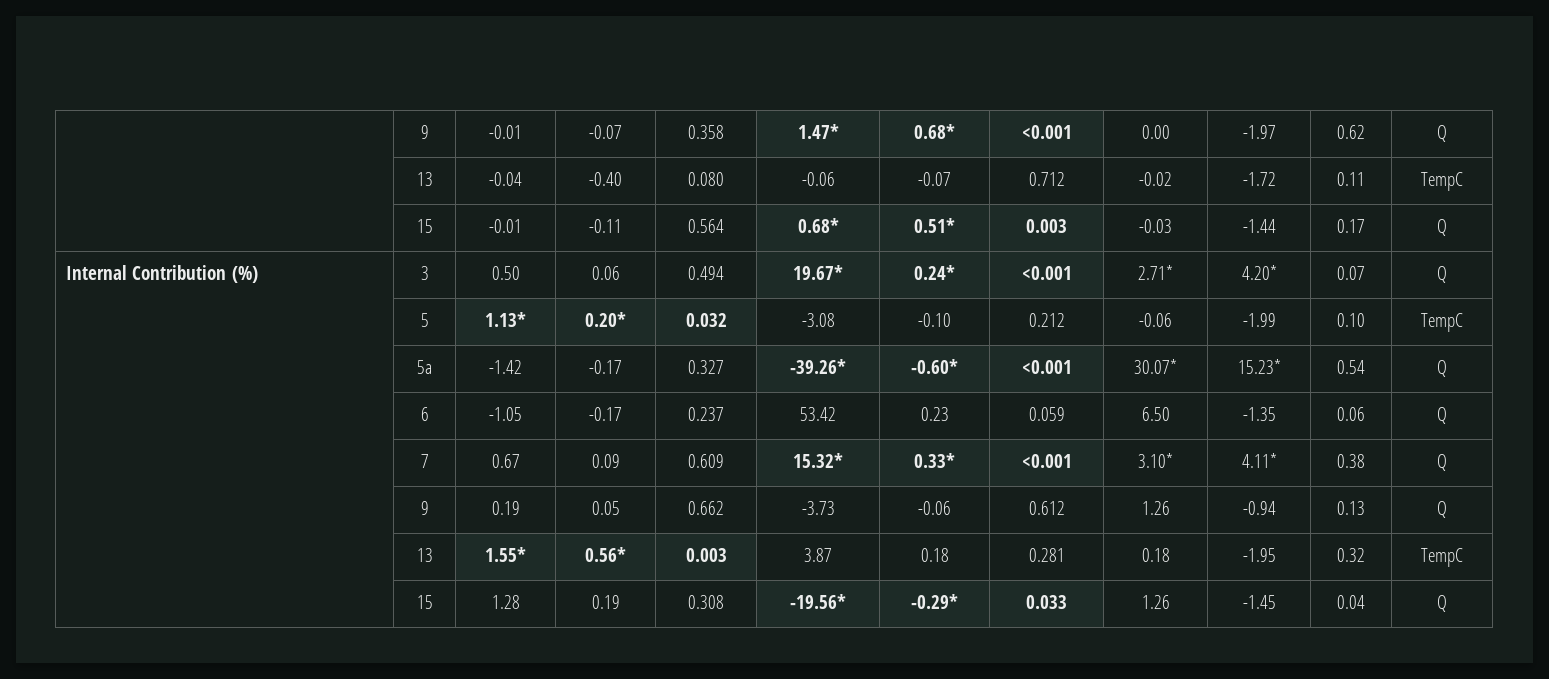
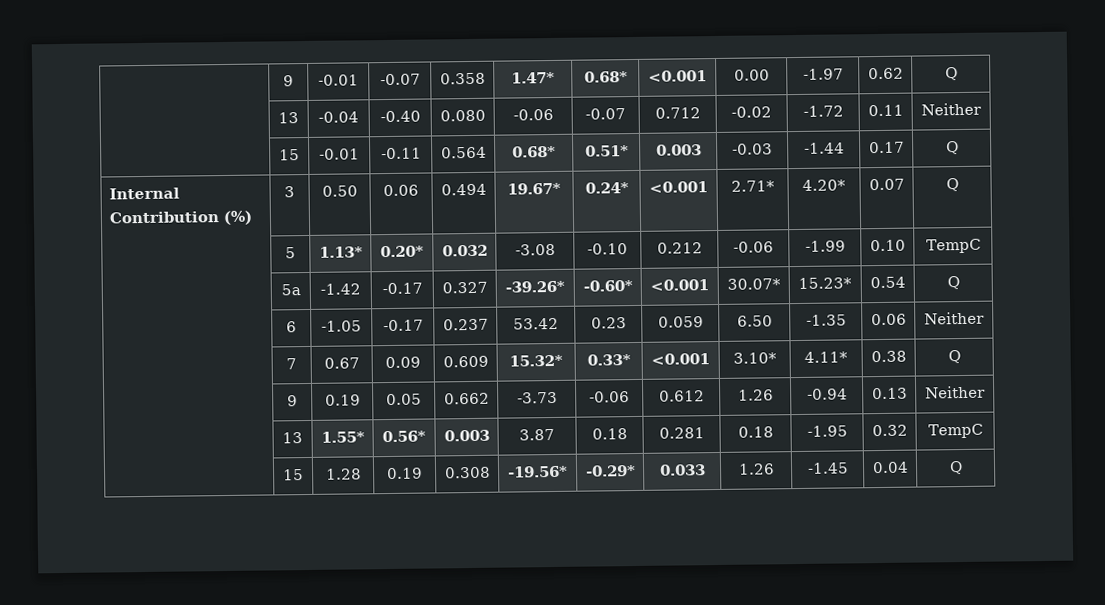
[1421,172,1464,191] TempC -> [921,102,982,116] Neither
[1437,407,1447,424] Q -> [924,311,985,325] Neither
[1437,501,1447,518] Q -> [925,385,986,399] Neither

